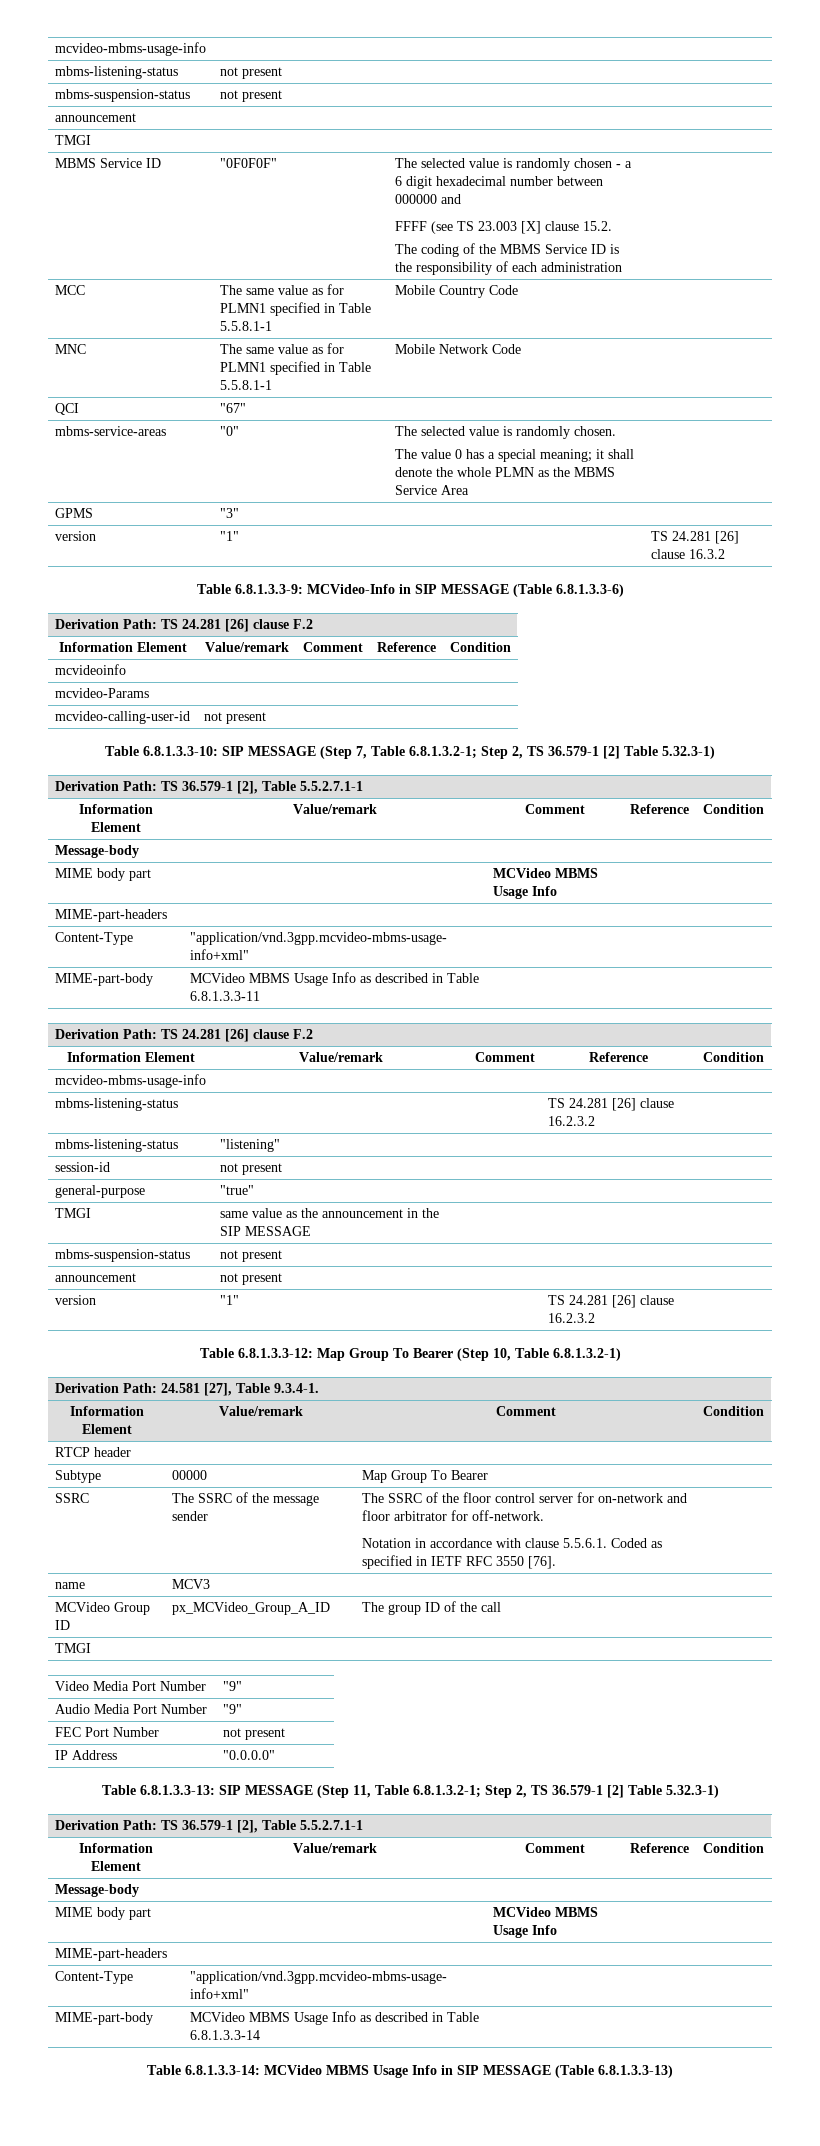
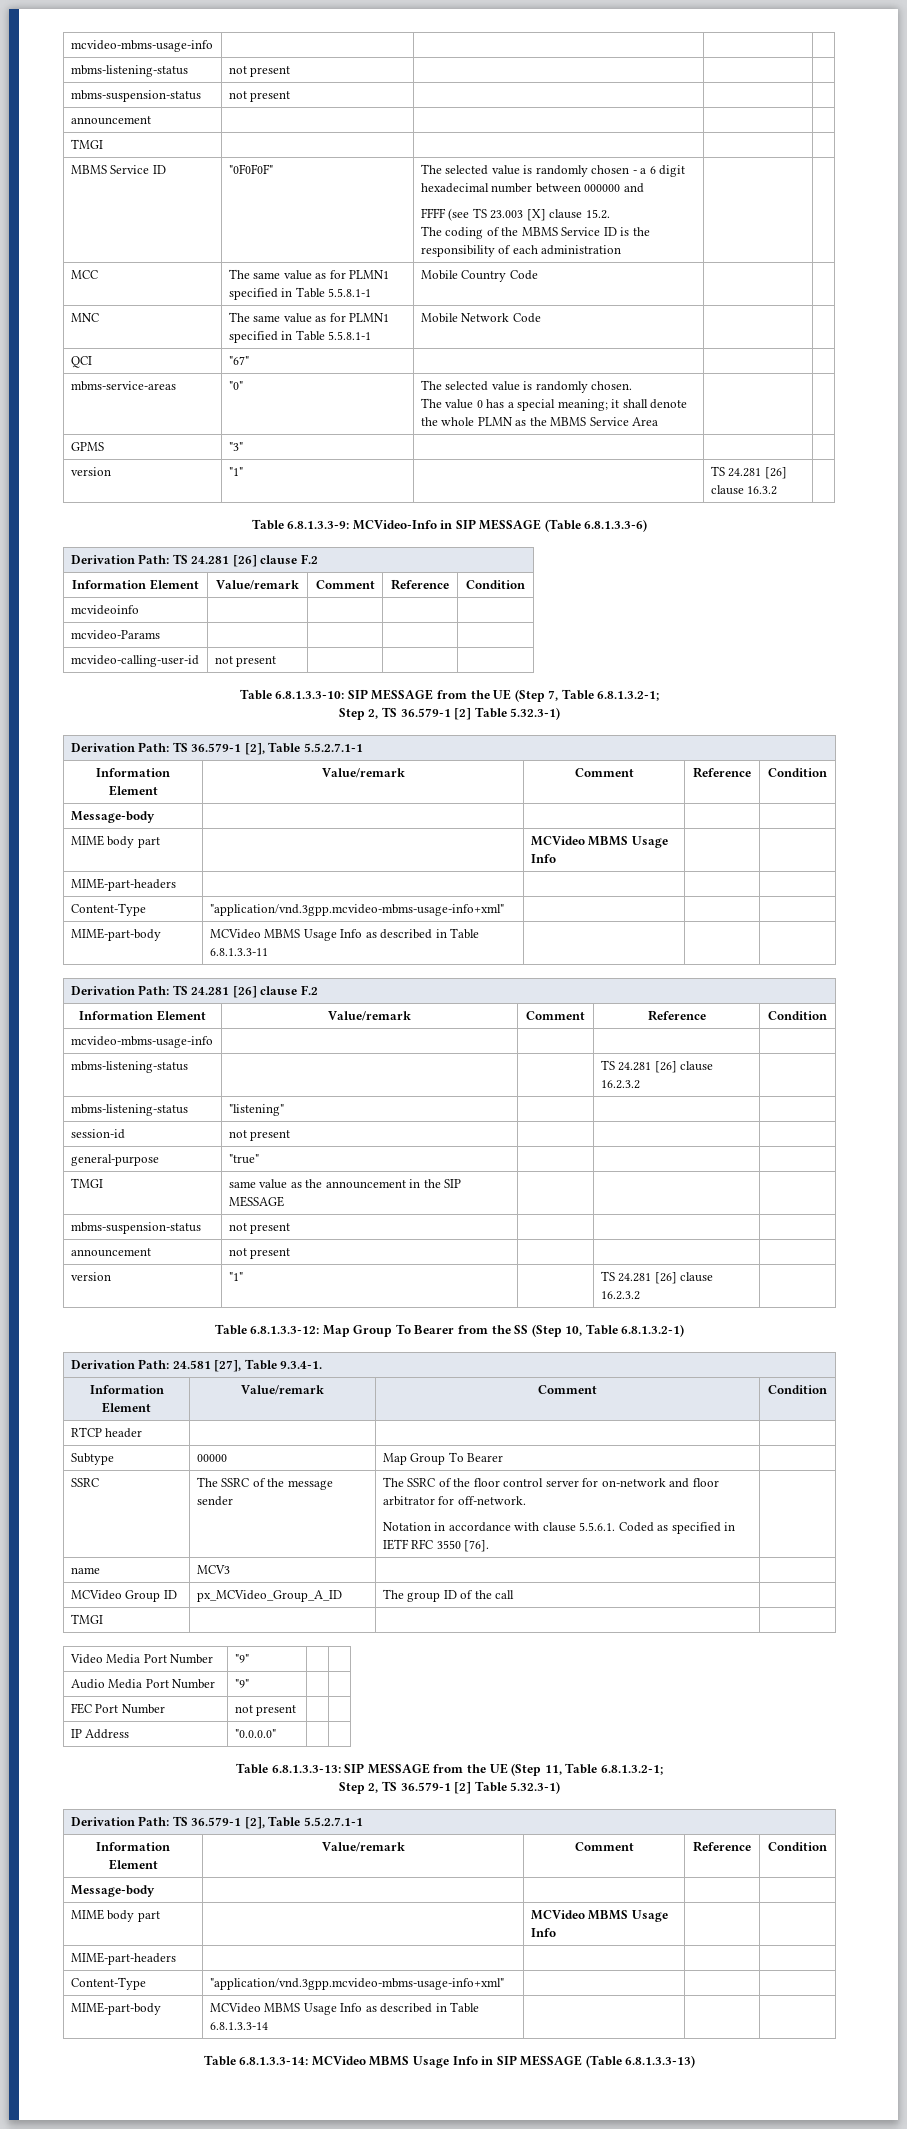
(316, 751) none -> [436,689,512,700] from the UE
(477, 752) none -> (660, 696) //
(453, 1353) none -> [457,1325,529,1334] from the SS
(313, 1790) none -> [433,1763,508,1774] from the UE
(481, 1791) none -> (663, 1770) //

